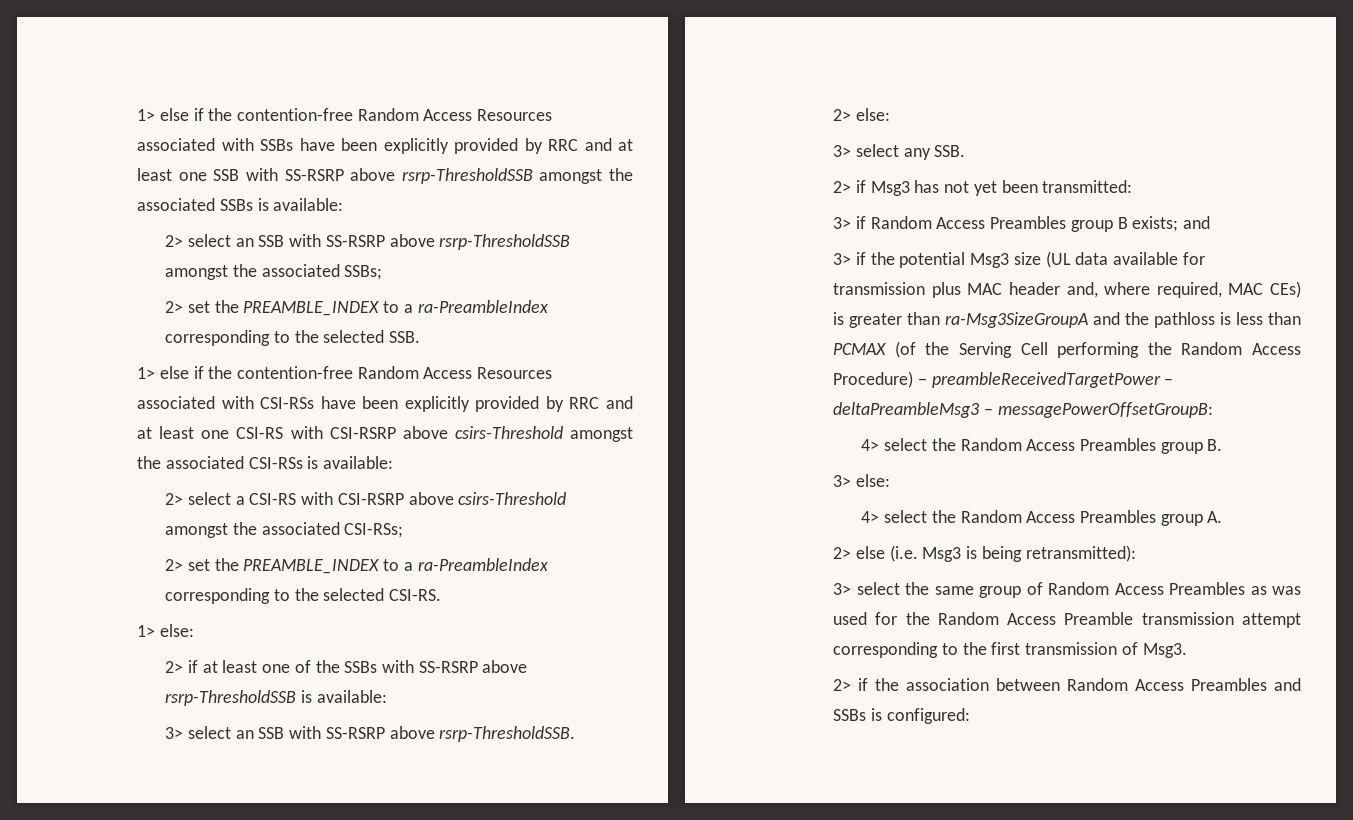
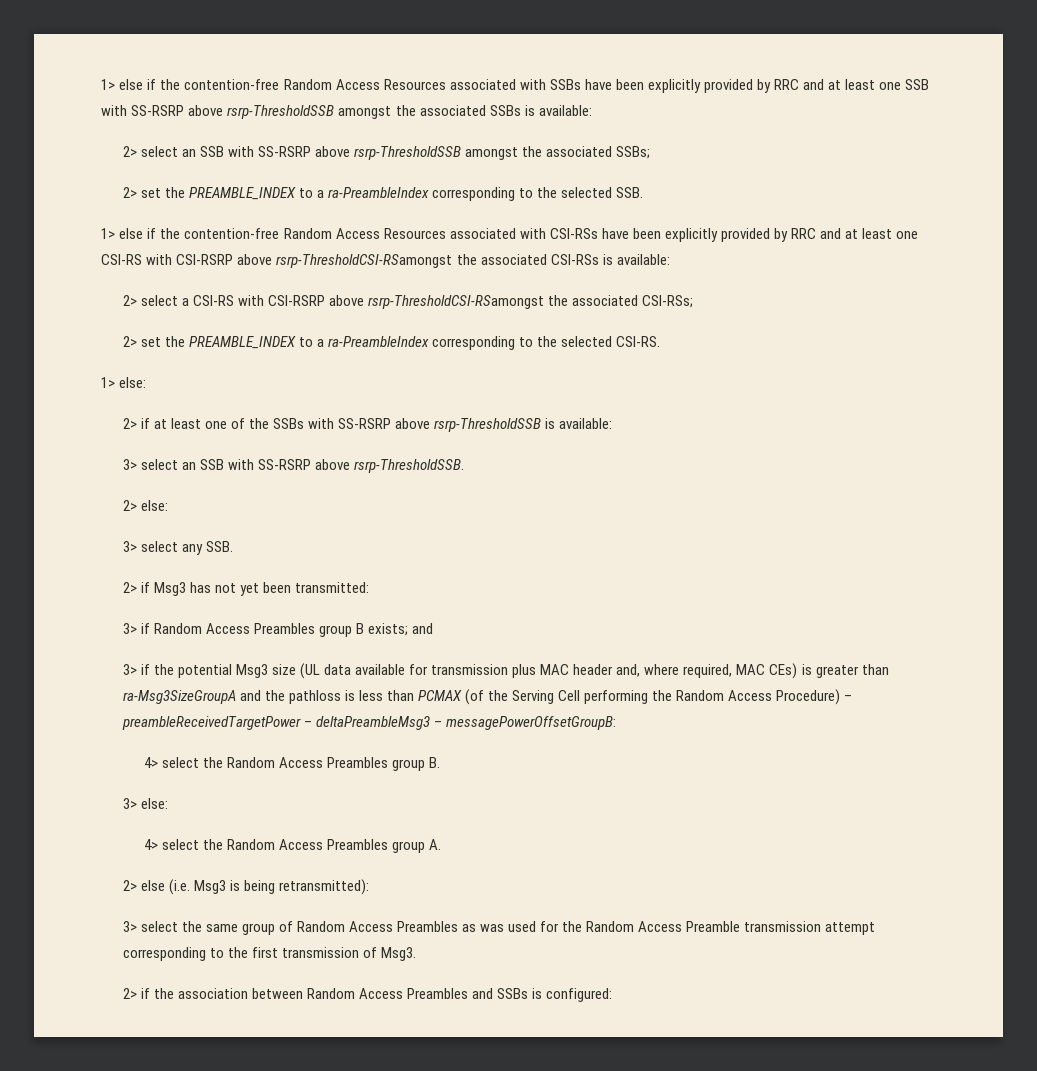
[454,426,633,442] csirs-Threshold amongst -> [276,254,453,268] rsrp-ThresholdCSI-RSamongst
[458,492,567,505] [165,523,229,538] csirs-Threshold amongst -> [367,295,544,309] rsrp-ThresholdCSI-RSamongst

